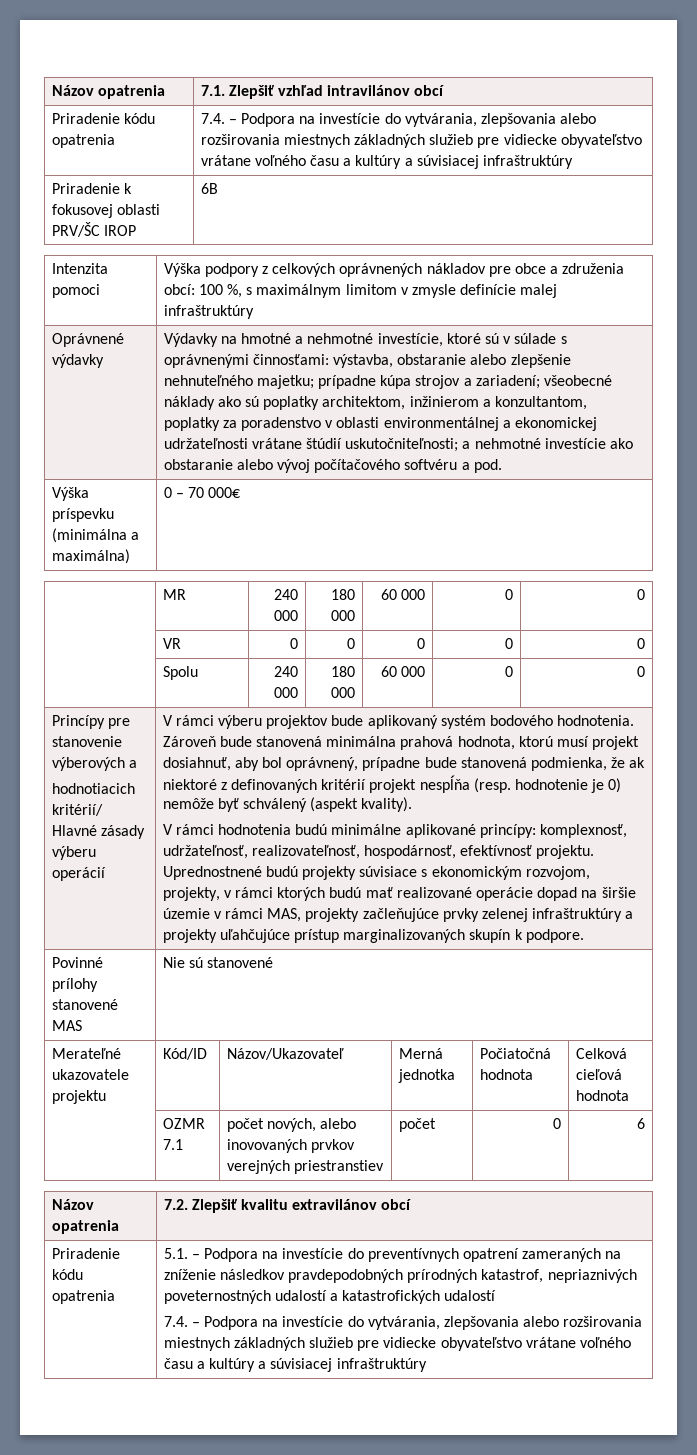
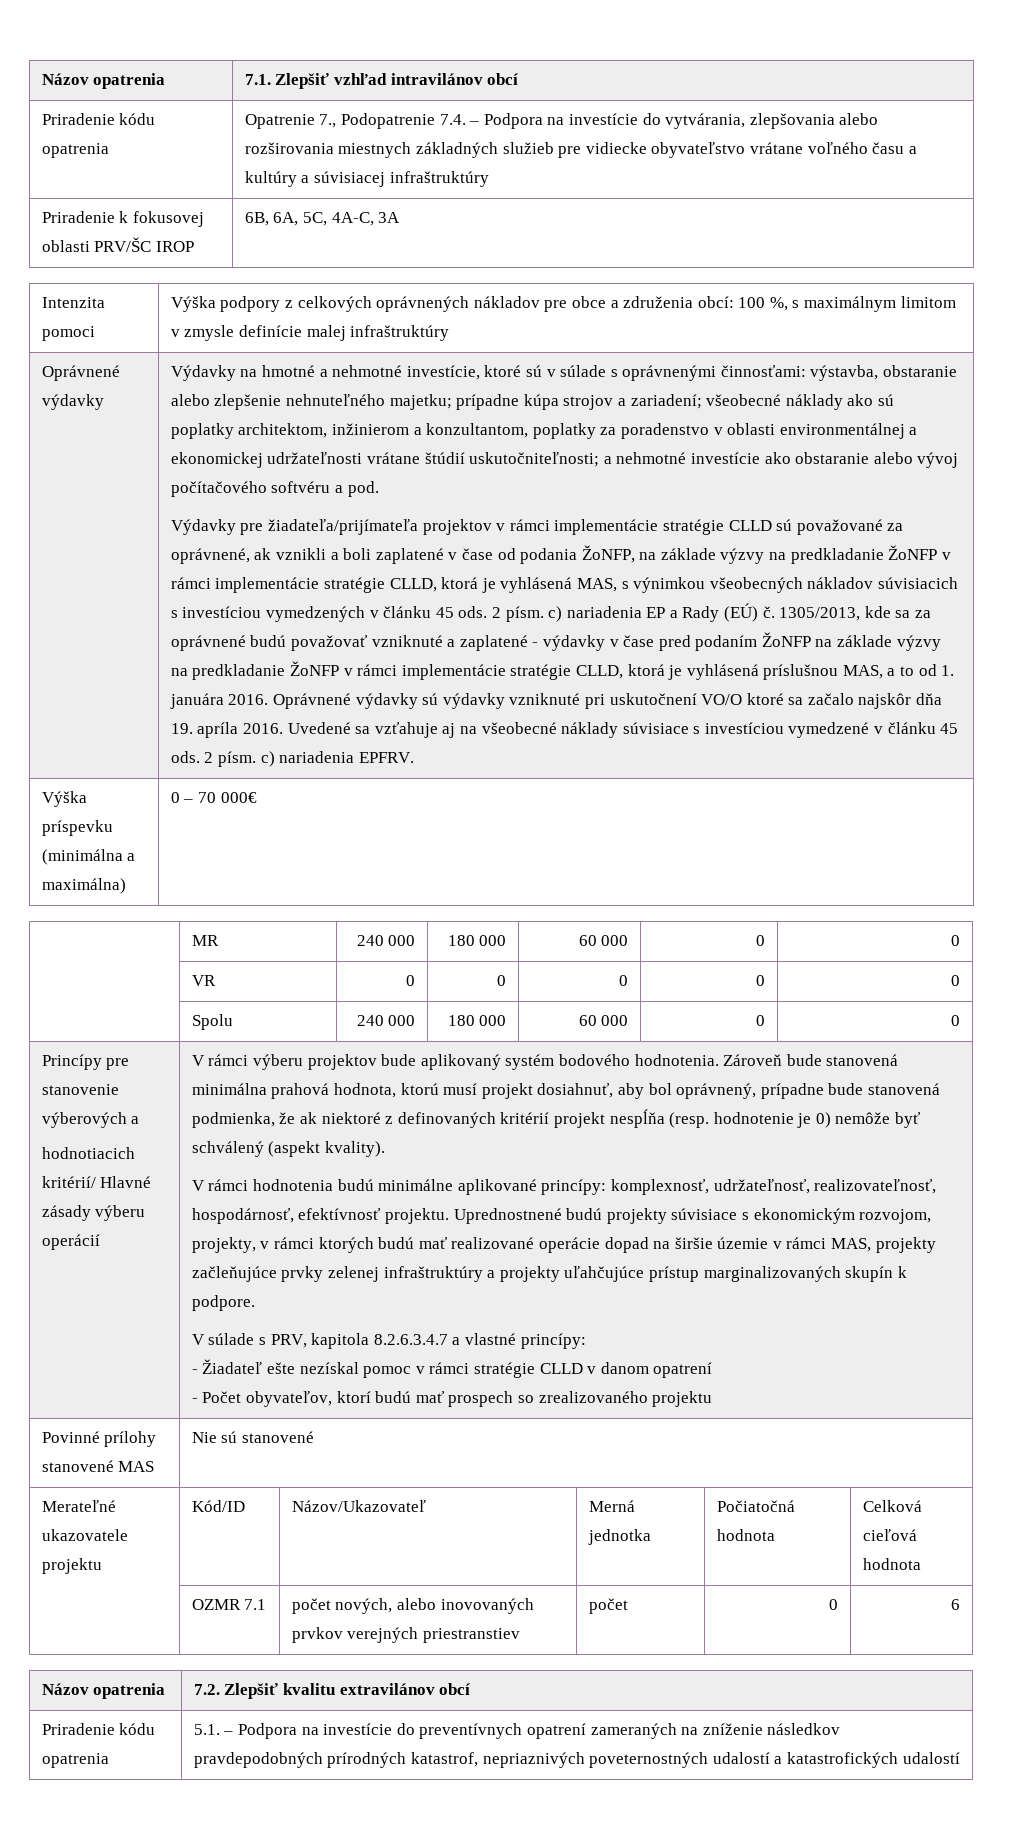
(115, 141) none -> [244,113,435,129] Opatrenie 7., Podopatrenie
[200,183,218,194] 6B -> [244,212,401,226] 6B, 6A, 5C, 4A-C, 3A
(502, 466) none -> [170,519,904,535] [170,545,951,564] [170,577,958,593] [170,603,931,622] [170,632,941,651] [170,661,955,680] [169,693,943,709] [170,722,959,738] [170,751,414,767] // Výdavky pre žiadateľa/prijímateľa projektov v rámci implementácie stratégie CLLD sú považované za oprávnené, ak vznikli a boli zaplatené v čase od podania ŽoNFP, na základe výzvy na predkladanie ŽoNFP v rámci implementácie stratégie CLLD, ktorá je vyhlásená MAS, s výnimkou všeobecných nákladov súvisiacich s investíciou vymedzených v článku 45 ods. 2 písm. c) nariadenia EP a Rady (EÚ) č. 1305/2013, kde sa za oprávnené budú považovať vzniknuté a zaplatené - výdavky v čase pred podaním ŽoNFP na základe výzvy na predkladanie ŽoNFP v rámci implementácie stratégie CLLD, ktorá je vyhlásená príslušnou MAS, a to od 1. januára 2016. Oprávnené výdavky sú výdavky vzniknuté pri uskutočnení VO/O ktoré sa začalo najskôr dňa 19. apríla 2016. Uvedené sa vzťahuje aj na všeobecné náklady súvisiace s investíciou vymedzené v článku 45 ods. 2 písm. c) nariadenia EPFRV.
(584, 936) none -> [191,1333,586,1349] [191,1359,713,1378] [191,1391,713,1407] // V súlade s PRV, kapitola 8.2.6.3.4.7 a vlastné princípy: // - Žiadateľ ešte nezískal pomoc v rámci stratégie CLLD v danom opatrení // - Počet obyvateľov, ktorí budú mať prospech so zrealizovaného projektu
[163,1316,643,1330] [163,1337,631,1351] [163,1358,427,1372] // 7.4. – Podpora na investície do vytvárania, zlepšovania alebo rozširovania miestnych základných služieb pre vidiecke obyvateľstvo vrátane voľného času a kultúry a súvisiacej infraštruktúry -> (960, 1758) none

